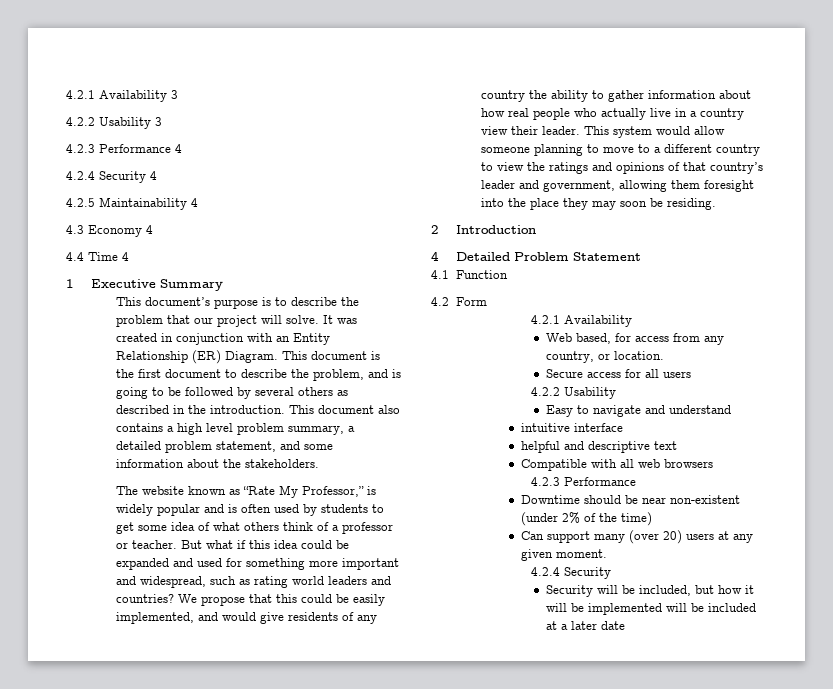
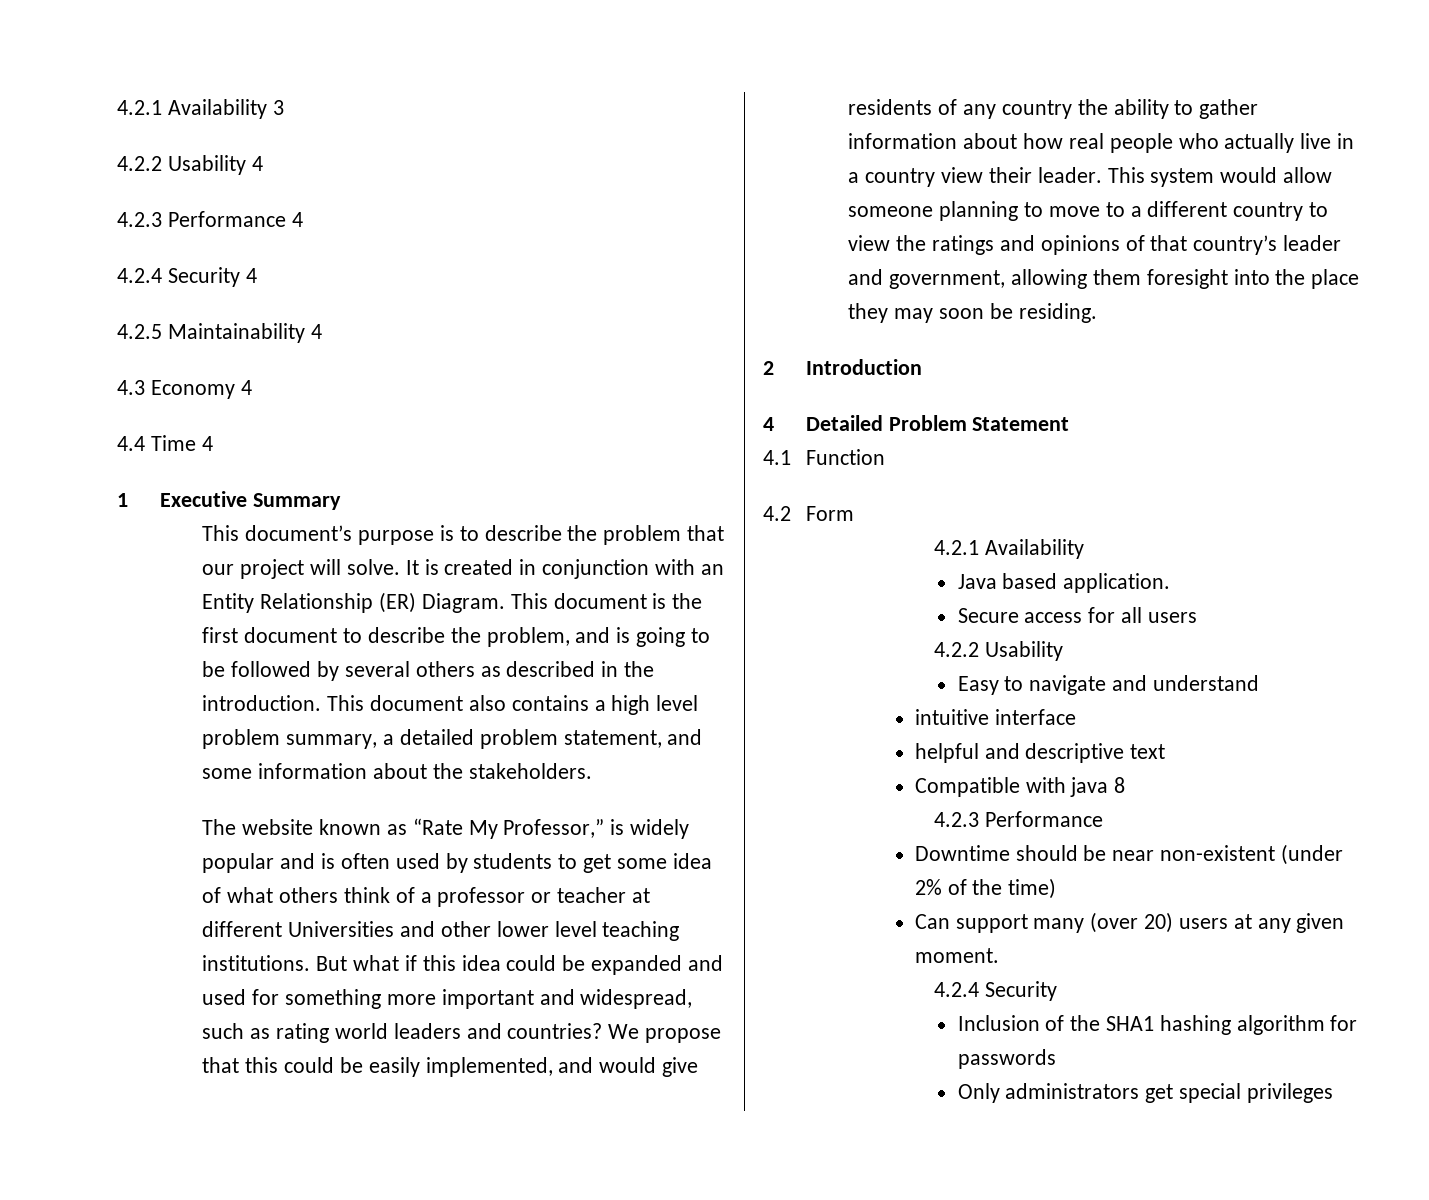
[155,117,162,126] 3 -> [251,156,263,171] 4
[337,318,358,324] was -> [424,559,439,575] is
[132,540,178,549] teacher. -> [556,887,650,903] [202,921,680,941] [202,955,311,971] teacher at different Universities and other lower level teaching institutions.
[545,333,724,345] [545,351,664,363] Web based, for access from any country, or location. -> [957,573,1171,593] Java based application.
[619,459,713,468] all web browsers -> [1070,777,1126,797] java 8
[545,585,754,597] [545,603,756,615] [545,621,625,630] Security will be included, but how it will be implemented will be included at a later date -> [957,1015,1358,1035] [957,1049,1056,1069] [957,1083,1333,1103] Inclusion of the SHA1 hashing algorithm for passwords // Only administrators get special privileges

